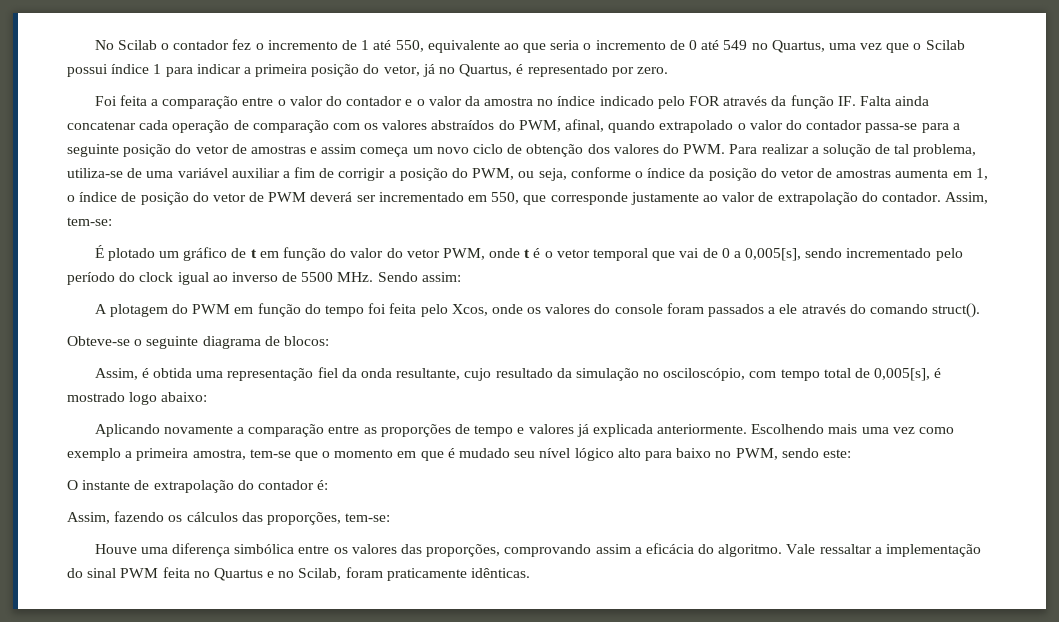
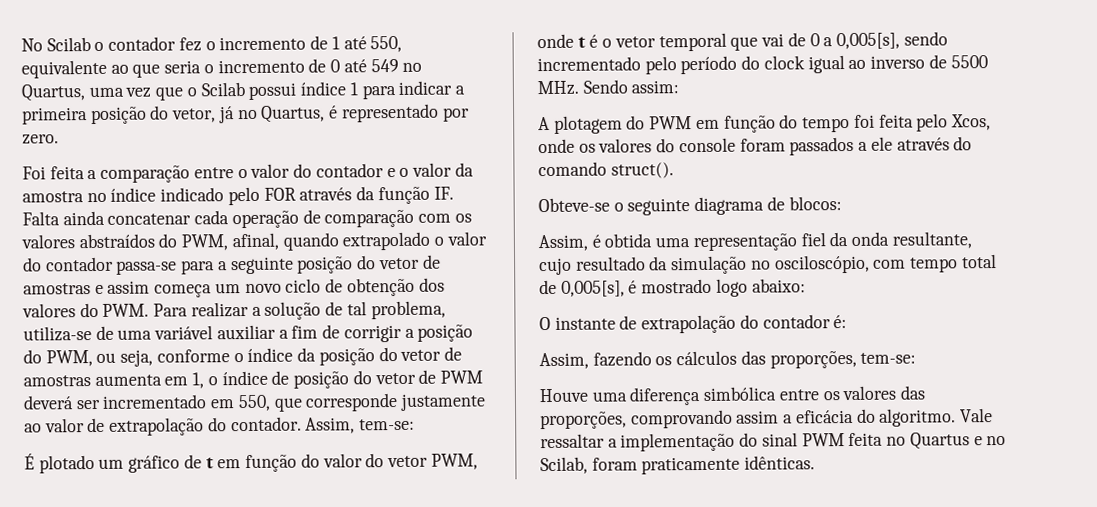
[94,424,954,437] [67,448,851,461] // Aplicando novamente a comparação entre as proporções de tempo e valores já explicada anteriormente. Escolhendo mais uma vez como exemplo a primeira amostra, tem-se que o momento em que é mudado seu nível lógico alto para baixo no PWM, sendo este: -> (806, 285) none

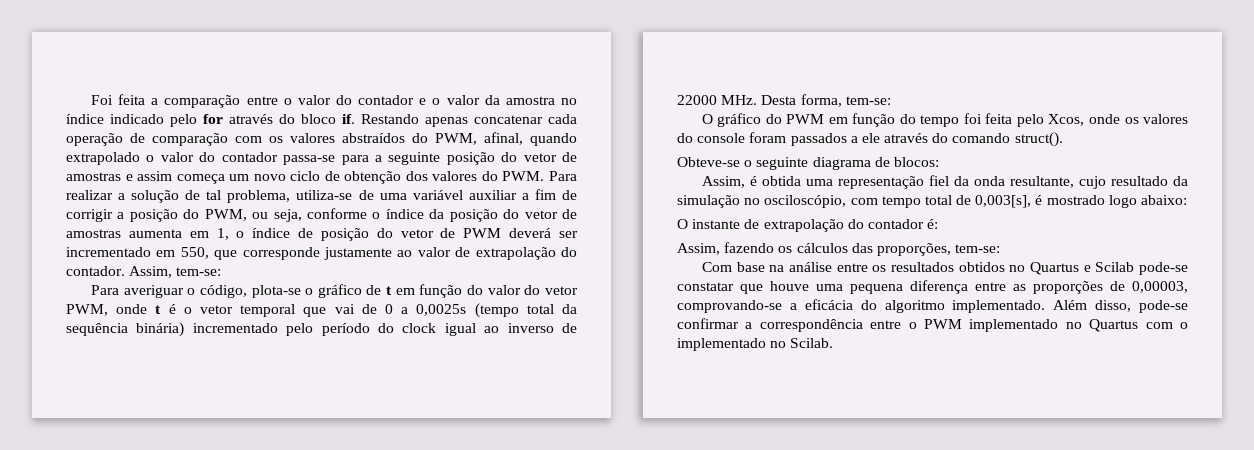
[21,35,403,53] [21,58,423,79] [21,80,465,102] [22,103,470,125] [22,134,59,145] No Scilab o contador fez o incremento de 1 até 550, equivalente ao que seria o incremento de 0 até 549 no Quartus, uma vez que o Scilab possui índice 1 para indicar a primeira posição do vetor, já no Quartus, é representado por zero. // -> (90, 100) none
[263,186,454,205] [22,210,105,226] FOR através da função IF. Falta ainda -> [203,114,468,127] for através do bloco if. Restando apenas
[24,453,125,474] É plotado um -> [90,285,314,298] Para averiguar o código, plota-se o
[835,31,948,50] 0,005[s], sendo -> [416,303,577,318] [66,322,185,337] 0,0025s (tempo total da sequência binária)
[950,55,988,69] [537,79,680,96] [538,115,623,134] 5500 MHz. Sendo assim: // A plotagem -> [677,94,891,107] [701,113,762,127] 22000 MHz. Desta forma, tem-se: // O gráfico
[560,280,625,297] 0,005[s], -> [975,195,1032,208] 0,003[s],
[539,385,926,406] [540,408,994,430] [540,432,1007,452] [540,455,816,475] Houve uma diferença simbólica entre os valores das proporções, comprovando assim a eficácia do algoritmo. Vale ressaltar a implementação do sinal PWM feita no Quartus e no Scilab, foram praticamente idênticas. -> [701,262,1188,275] [677,280,1188,294] [677,299,1188,313] [677,318,1188,332] [677,338,834,351] Com base na análise entre os resultados obtidos no Quartus e Scilab pode-se constatar que houve uma pequena diferença entre as proporções de 0,00003, comprovando-se a eficácia do algoritmo implementado. Além disso, pode-se confirmar a correspondência entre o PWM implementado no Quartus com o implementado no Scilab.

